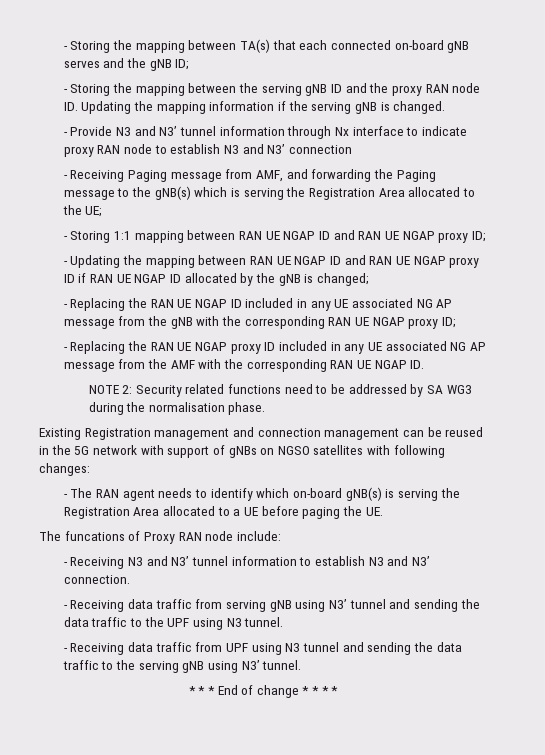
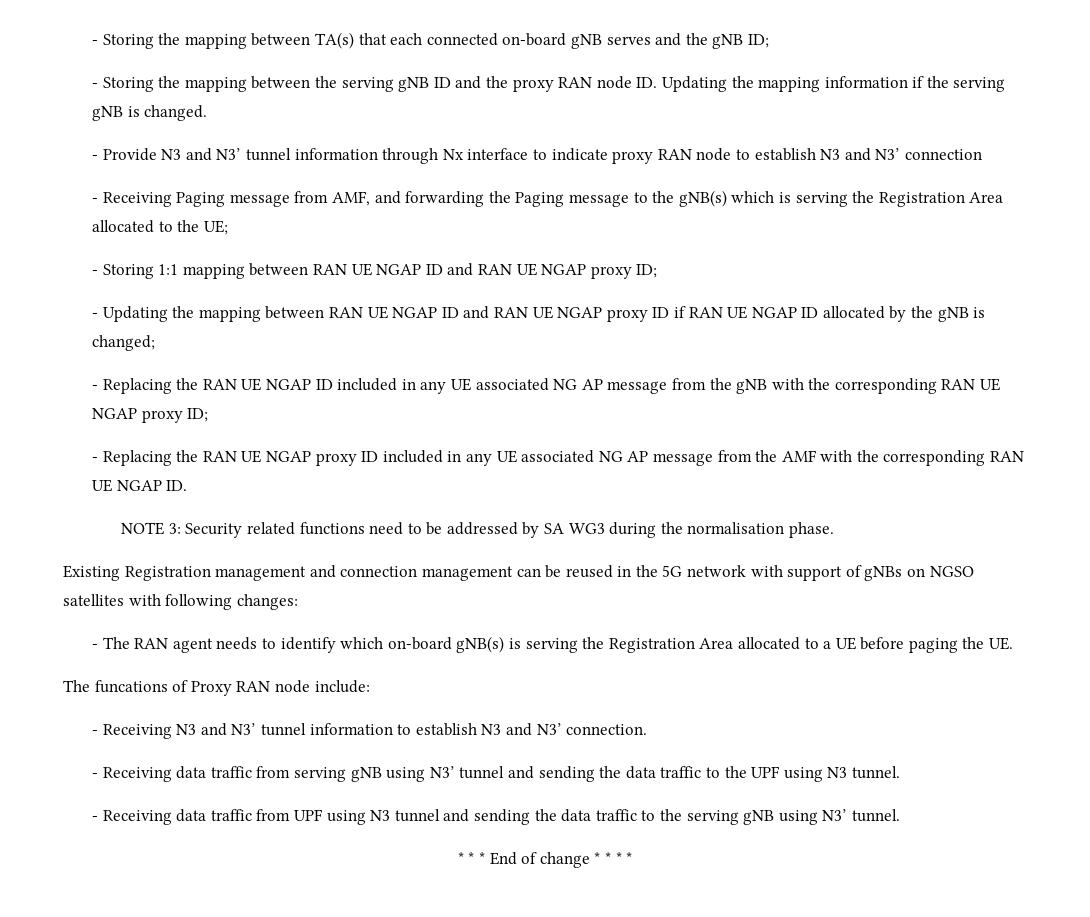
[122,385,133,394] 2: -> [168,523,181,534] 3:

